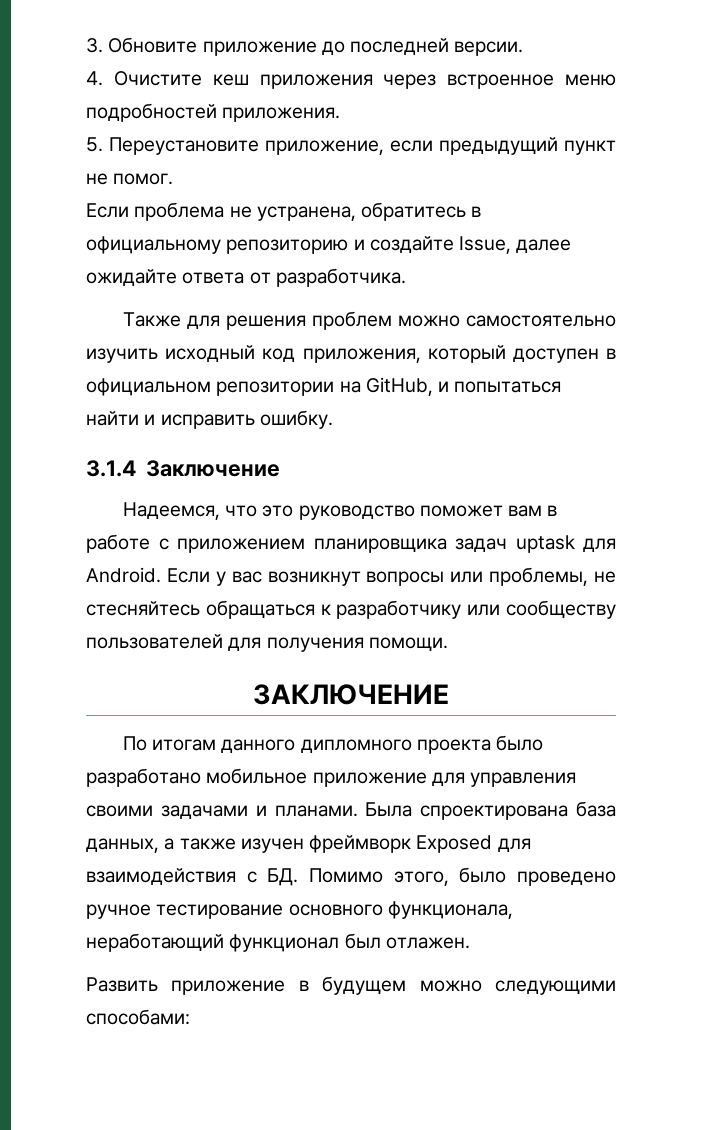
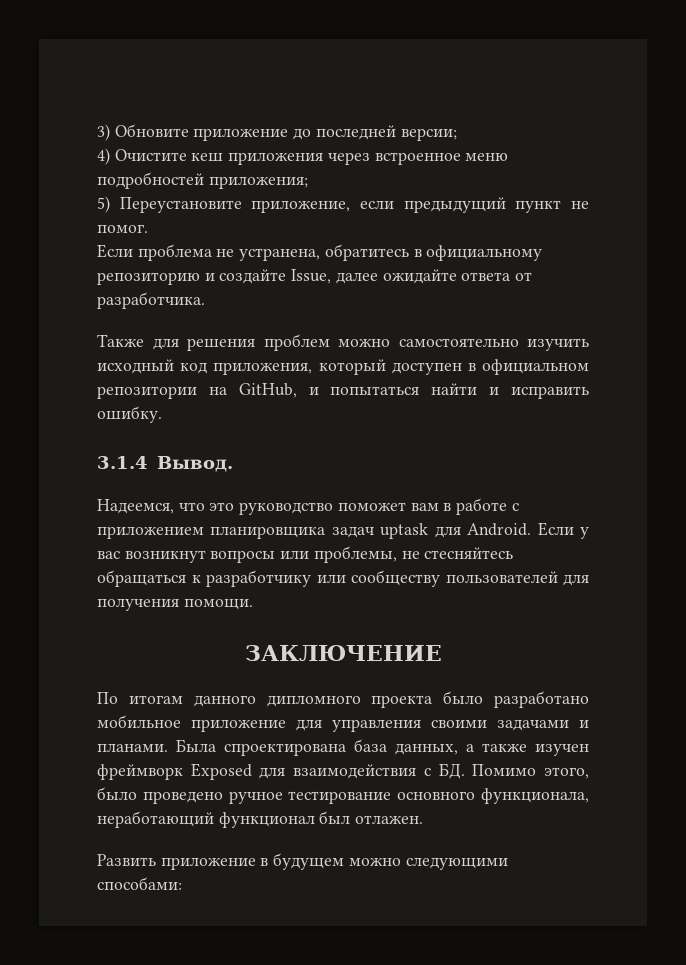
[86,38,103,53] 3. -> [97,124,110,141] 3)
[454,41,524,56] [86,71,103,86] версии. // 4. -> [400,128,457,141] [97,148,110,165] версии; // 4)
[222,107,341,122] [86,137,103,152] приложения. // 5. -> [208,176,308,189] [97,196,110,213] приложения; // 5)
[145,460,280,477] Заключение -> [156,456,233,472] Вывод.

